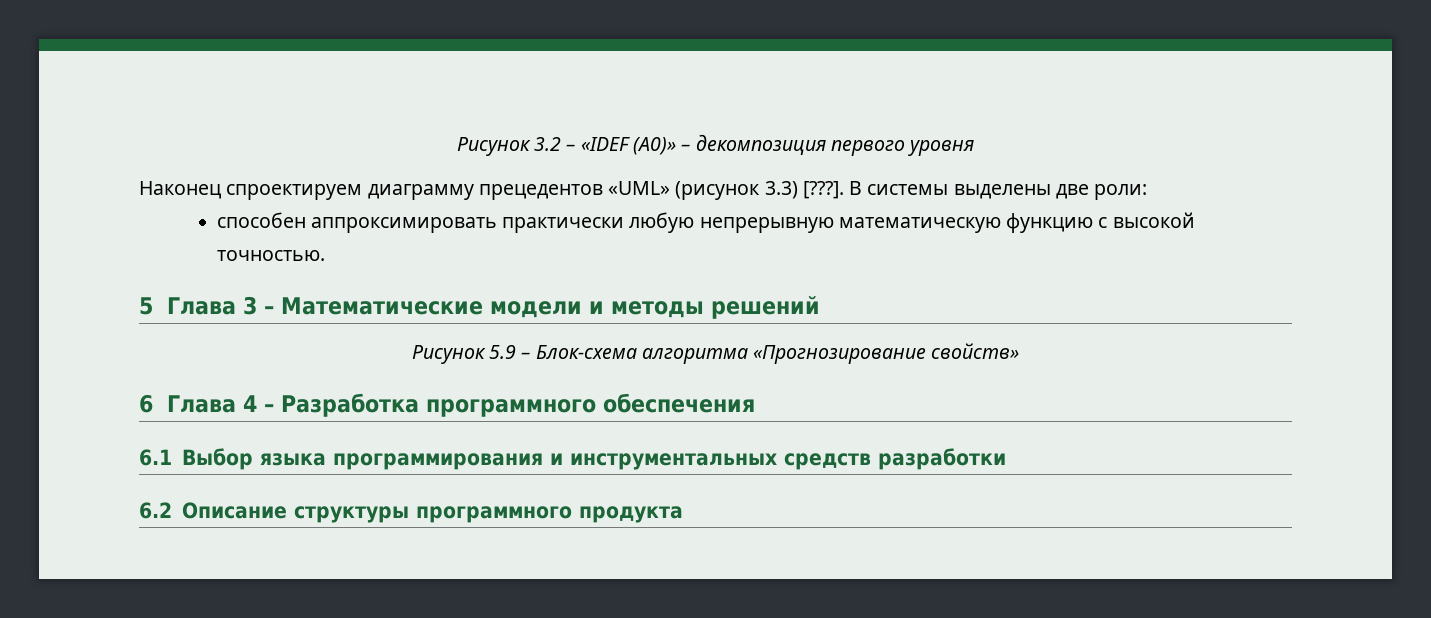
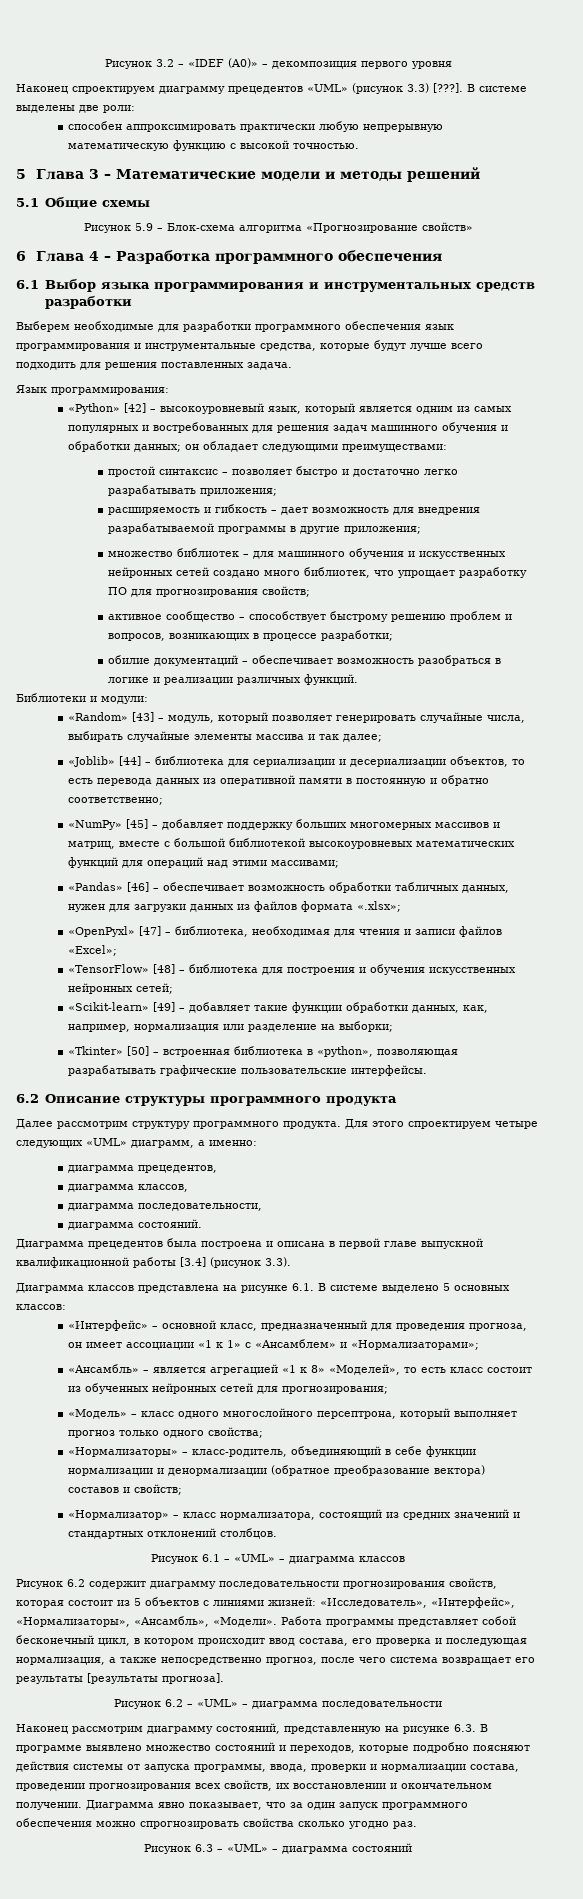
[867,184,949,195] системы -> [479,86,527,92] системе
(821, 307) none -> [16,196,150,209] // 5.1 Общие схемы
(1006, 459) none -> [16,321,454,332] [16,340,483,351] [16,362,292,370] [16,385,169,395] [68,403,513,414] [68,422,509,433] [68,441,448,452] [107,466,458,477] [107,485,277,496] [107,504,480,515] [107,523,421,534] [107,548,506,559] [107,567,527,578] [107,586,310,597] [107,611,512,622] [107,630,393,641] [107,655,501,666] [107,674,358,685] [16,693,148,704] [68,712,526,723] [68,731,383,742] [68,756,526,767] [68,775,490,786] [68,797,164,805] [68,819,501,830] [68,838,516,849] [68,857,340,868] [68,882,510,893] [68,901,402,912] [68,926,503,937] [68,945,118,956] [68,964,517,975] [68,983,174,994] [68,1002,489,1013] [68,1021,394,1032] [68,1046,459,1057] [68,1065,428,1076] // Выберем необходимые для разработки программного обеспечения язык программирования и инструментальные средства, которые будут лучше всего подходить для решения поставленных задача. // Язык программирования: // «Python» [42] – высокоуровневый язык, который является одним из самых популярных и востребованных для решения задач машинного обучения и обработки данных; он обладает следующими преимуществами: // простой синтаксис – позволяет быстро и достаточно легко разрабатывать приложения; // расширяемость и гибкость – дает возможность для внедрения разрабатываемой программы в другие приложения; // множество библиотек – для машинного обучения и искусственных нейронных сетей создано много библиотек, что упрощает разработку ПО для прогнозирования свойств; // активное сообщество – способствует быстрому решению проблем и вопросов, возникающих в процессе разработки; // обилие документаций – обеспечивает возможность разобраться в логике и реализации различных функций. // Библиотеки и модули: // «Random» [43] – модуль, который позволяет генерировать случайные числа, выбирать случайные элементы массива и так далее; // «Joblib» [44] – библиотека для сериализации и десериализации объектов, то есть перевода данных из оперативной памяти в постоянную и обратно соответственно; // «NumPy» [45] – добавляет поддержку больших многомерных массивов и матриц, вместе с большой библиотекой высокоуровневых математических функций для операций над этими массивами; // «Pandas» [46] – обеспечивает возможность обработки табличных данных, нужен для загрузки данных из файлов формата «.xlsx»; // «OpenPyxl» [47] – библиотека, необходимая для чтения и записи файлов «Excel»; // «TensorFlow» [48] – библиотека для построения и обучения искусственных нейронных сетей; // «Scikit-learn» [49] – добавляет такие функции обработки данных, как, например, нормализация или разделение на выборки; // «Tkinter» [50] – встроенная библиотека в «python», позволяющая разрабатывать графические пользовательские интерфейсы.
(683, 514) none -> [16,1119,538,1129] [16,1138,257,1148] [68,1165,218,1173] [68,1184,189,1192] [68,1203,263,1211] [68,1219,203,1230] [16,1238,483,1249] [16,1257,291,1268] [16,1283,510,1293] [16,1304,66,1310] [68,1320,528,1331] [68,1339,480,1350] [68,1364,533,1375] [68,1383,389,1394] [68,1408,518,1419] [68,1427,264,1438] [68,1446,477,1457] [68,1465,486,1476] [68,1484,183,1495] [68,1509,521,1520] [68,1528,278,1539] [151,1554,405,1564] [16,1578,497,1589] [16,1597,515,1608] [16,1616,516,1627] [16,1635,527,1646] [16,1657,535,1665] [16,1673,224,1684] [114,1699,442,1709] [16,1723,488,1734] [16,1742,530,1753] [16,1761,519,1772] [16,1780,492,1791] [16,1800,468,1810] [16,1818,417,1829] [144,1843,412,1854] // Далее рассмотрим структуру программного продукта. Для этого спроектируем четыре следующих «UML» диаграмм, а именно: // диаграмма прецедентов, // диаграмма классов, // диаграмма последовательности, // диаграмма состояний. // Диаграмма прецедентов была построена и описана в первой главе выпускной квалификационной работы [3.4] (рисунок 3.3). // Диаграмма классов представлена на рисунке 6.1. В системе выделено 5 основных классов: // «Интерфейс» – основной класс, предназначенный для проведения прогноза, он имеет ассоциации «1 к 1» с «Ансамблем» и «Нормализаторами»; // «Ансамбль» – является агрегацией «1 к 8» «Моделей», то есть класс состоит из обученных нейронных сетей для прогнозирования; // «Модель» – класс одного многослойного персептрона, который выполняет прогноз только одного свойства; // «Нормализаторы» – класс-родитель, объединяющий в себе функции нормализации и денормализации (обратное преобразование вектора) составов и свойств; // «Нормализатор» – класс нормализатора, состоящий из средних значений и стандартных отклонений столбцов. // Рисунок 6.1 – «UML» – диаграмма классов // Рисунок 6.2 содержит диаграмму последовательности прогнозирования свойств, которая состоит из 5 объектов с линиями жизней: «Исследователь», «Интерфейс», «Нормализаторы», «Ансамбль», «Модели». Работа программы представляет собой бесконечный цикл, в котором происходит ввод состава, его проверка и последующая нормализация, а также непосредственно прогноз, после чего система возвращает его результаты [результаты прогноза]. // Рисунок 6.2 – «UML» – диаграмма последовательности // Наконец рассмотрим диаграмму состояний, представленную на рисунке 6.3. В программе выявлено множество состояний и переходов, которые подробно поясняют действия системы от запуска программы, ввода, проверки и нормализации состава, проведении прогнозирования всех свойств, их восстановлении и окончательном получении. Диаграмма явно показывает, что за один запуск программного обеспечения можно спрогнозировать свойства сколько угодно раз. // Рисунок 6.3 – «UML» – диаграмма состояний

